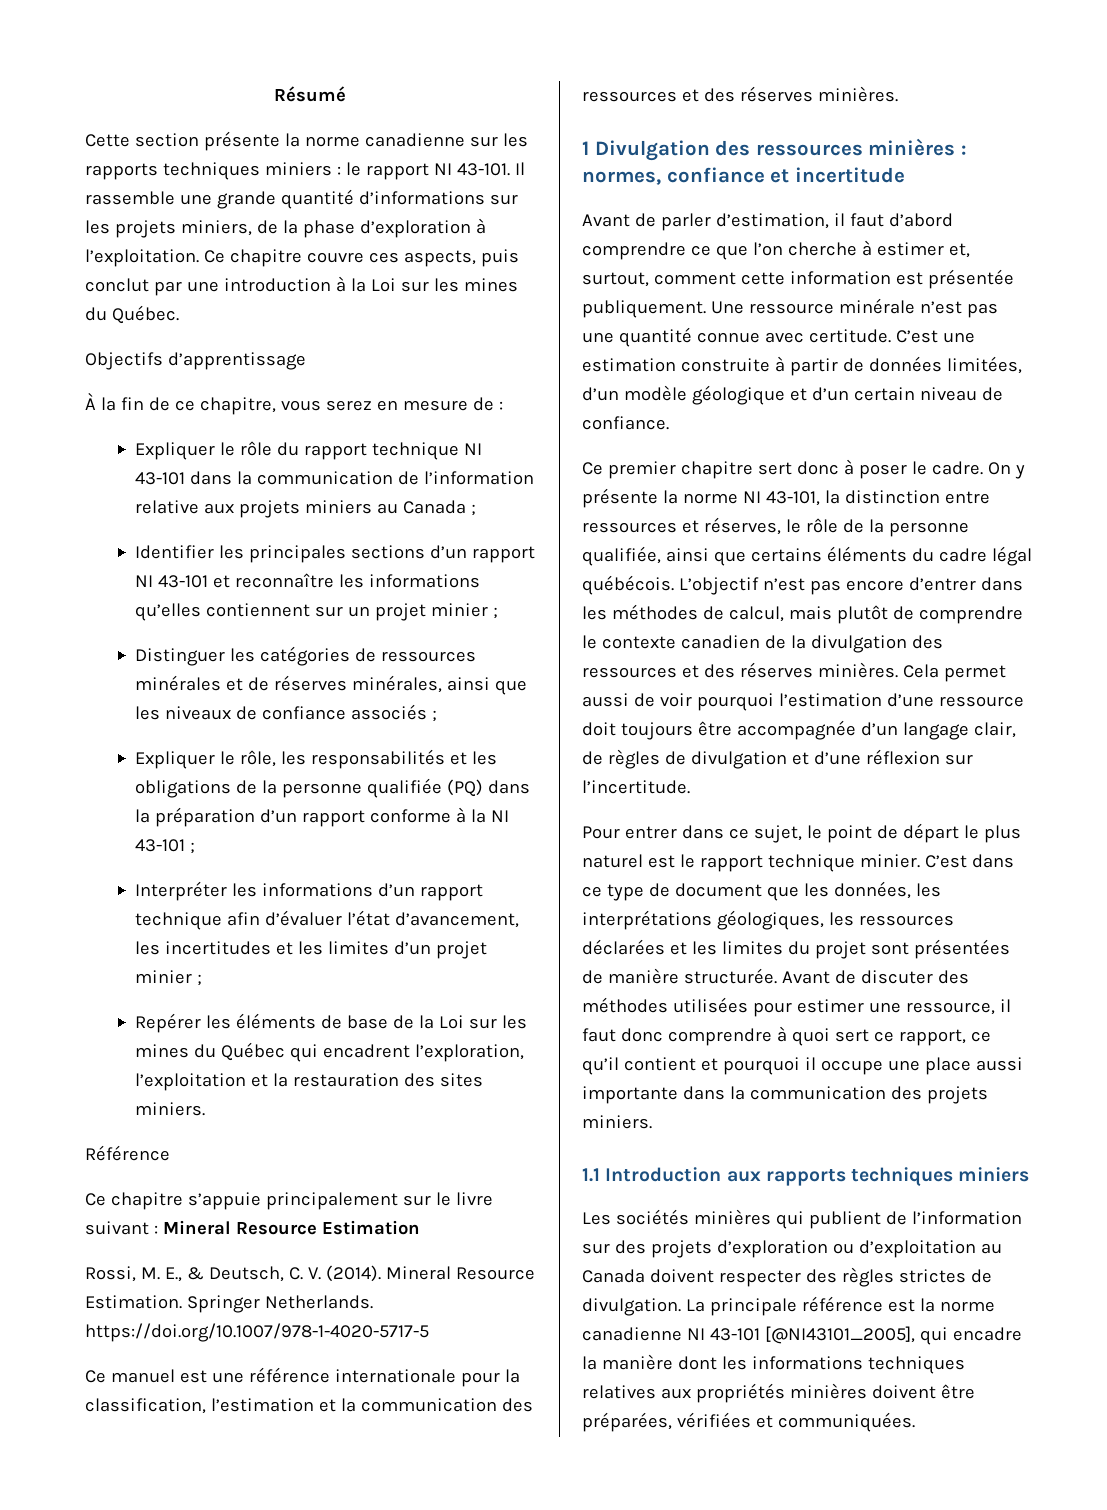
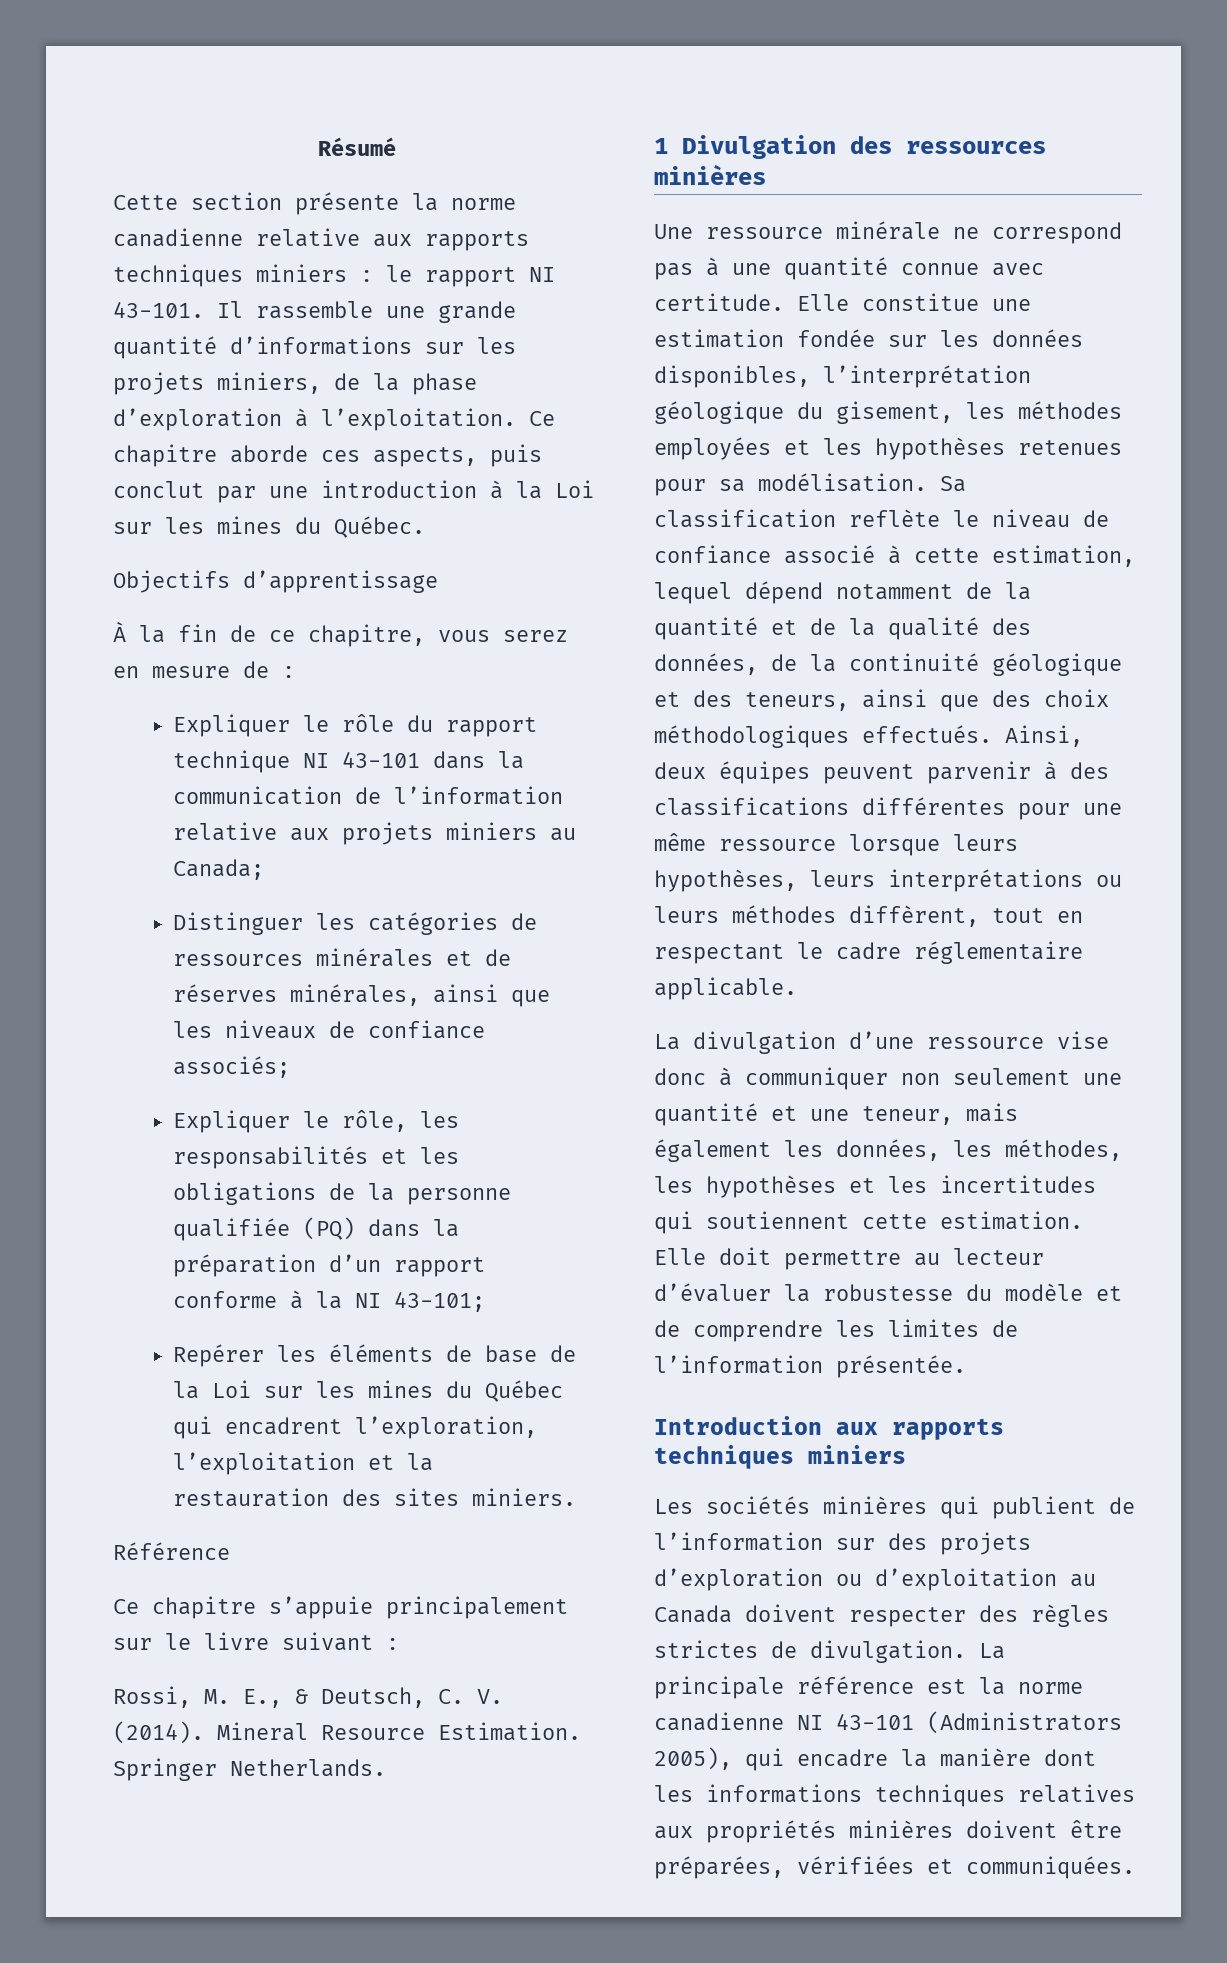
[469,133,528,147] sur les -> [256,228,412,247] relative aux
[306,252,364,263] couvre -> [230,445,308,463] aborde
[402,500,476,516] [134,545,535,563] [134,573,480,588] [134,603,498,621] Canada ; // Identifier les principales sections d’un rapport NI 43-101 et reconnaître les informations qu’elles contiennent sur un projet minier ; -> [172,859,264,880] Canada;
[350,704,437,722] associés ; -> [172,1056,290,1078] associés;
[134,839,195,854] [134,881,483,901] [134,910,519,930] [134,941,487,959] [134,970,202,986] 43-101 ; // Interpréter les informations d’un rapport technique afin d’évaluer l’état d’avancement, les incertitudes et les limites d’un projet minier ; -> [393,1292,485,1312] 43-101;
[162,1220,420,1235] Mineral Resource Estimation -> (399, 1644) none
[85,1323,429,1342] [85,1367,520,1387] [85,1398,533,1414] [582,86,898,102] https://doi.org/10.1007/978-1-4020-5717-5 // Ce manuel est une référence internationale pour la classification, l’estimation et la communication des ressources et des réserves minières. -> (386, 1768) none
[960,145,967,155] [582,167,905,185] [582,213,953,231] [582,240,970,260] [582,269,1014,289] [582,298,998,318] : normes, confiance et incertitude // Avant de parler d’estimation, il faut d’abord comprendre ce que l’on cherche à estimer et, surtout, comment cette information est présentée publiquement. Une ressource minérale n’est pas -> [654,221,1122,244] [654,257,719,280] // Une ressource minérale ne correspond pas à
[895,330,975,343] [582,356,1022,376] [582,385,1003,405] [582,416,669,430] [582,459,1025,479] [582,488,990,508] [582,517,969,537] [582,546,1032,566] [582,575,1023,595] [582,604,1023,624] [582,635,943,653] [582,662,1006,682] [582,693,1024,711] [582,720,1016,740] [582,749,973,769] [582,780,690,794] [582,823,1021,843] [582,854,1014,872] [582,881,941,901] [582,910,954,930] [582,939,1010,959] [582,968,969,984] [582,997,1011,1017] [582,1026,991,1046] [582,1057,1023,1075] [582,1086,988,1104] [582,1115,652,1129] [582,1168,600,1182] C’est une estimation construite à partir de données limitées, d’un modèle géologique et d’un certain niveau de confiance. // Ce premier chapitre sert donc à poser le cadre. On y présente la norme NI 43-101, la distinction entre ressources et réserves, le rôle de la personne qualifiée, ainsi que certains éléments du cadre légal québécois. L’objectif n’est pas encore d’entrer dans les méthodes de calcul, mais plutôt de comprendre le contexte canadien de la divulgation des ressources et des réserves minières. Cela permet aussi de voir pourquoi l’estimation d’une ressource doit toujours être accompagnée d’un langage clair, de règles de divulgation et d’une réflexion sur l’incertitude. // Pour entrer dans ce sujet, le point de départ le plus naturel est le rapport technique minier. C’est dans ce type de document que les données, les interprétations géologiques, les ressources déclarées et les limites du projet sont présentées de manière structurée. Avant de discuter des méthodes utilisées pour estimer une ressource, il faut donc comprendre à quoi sert ce rapport, ce qu’il contient et pourquoi il occupe une place aussi importante dans la communication des projets miniers. // 1.1 -> [797,293,1031,311] [654,329,1083,348] [654,365,1031,388] [654,401,1122,424] [654,437,1122,460] [654,473,966,496] [654,509,1109,528] [654,545,1135,567] [654,581,1031,604] [654,617,1031,640] [654,653,1122,676] [654,689,1109,712] [654,725,1083,748] [654,761,1109,784] [654,797,1122,820] [654,833,1018,856] [654,869,1122,892] [654,905,1083,927] [654,941,1083,964] [654,977,797,1000] [654,1031,1109,1054] [654,1067,1122,1090] [654,1103,1018,1126] [654,1139,1122,1162] [654,1175,1096,1198] [654,1211,1083,1234] [654,1247,1044,1270] [654,1283,1122,1302] [654,1319,1018,1342] [654,1355,966,1378] Elle constitue une estimation fondée sur les données disponibles, l’interprétation géologique du gisement, les méthodes employées et les hypothèses retenues pour sa modélisation. Sa classification reflète le niveau de confiance associé à cette estimation, lequel dépend notamment de la quantité et de la qualité des données, de la continuité géologique et des teneurs, ainsi que des choix méthodologiques effectués. Ainsi, deux équipes peuvent parvenir à des classifications différentes pour une même ressource lorsque leurs hypothèses, leurs interprétations ou leurs méthodes diffèrent, tout en respectant le cadre réglementaire applicable. // La divulgation d’une ressource vise donc à communiquer non seulement une quantité et une teneur, mais également les données, les méthodes, les hypothèses et les incertitudes qui soutiennent cette estimation. Elle doit permettre au lecteur d’évaluer la robustesse du modèle et de comprendre les limites de l’information présentée. //
[764,1326,915,1344] [@NI43101_2005], -> [927,1711,1122,1734] [654,1747,732,1770] (Administrators 2005),

